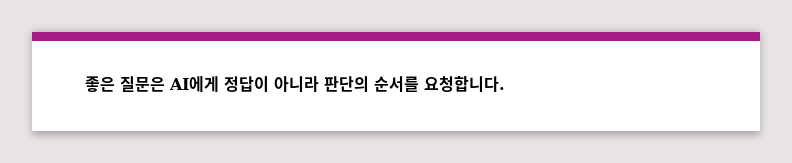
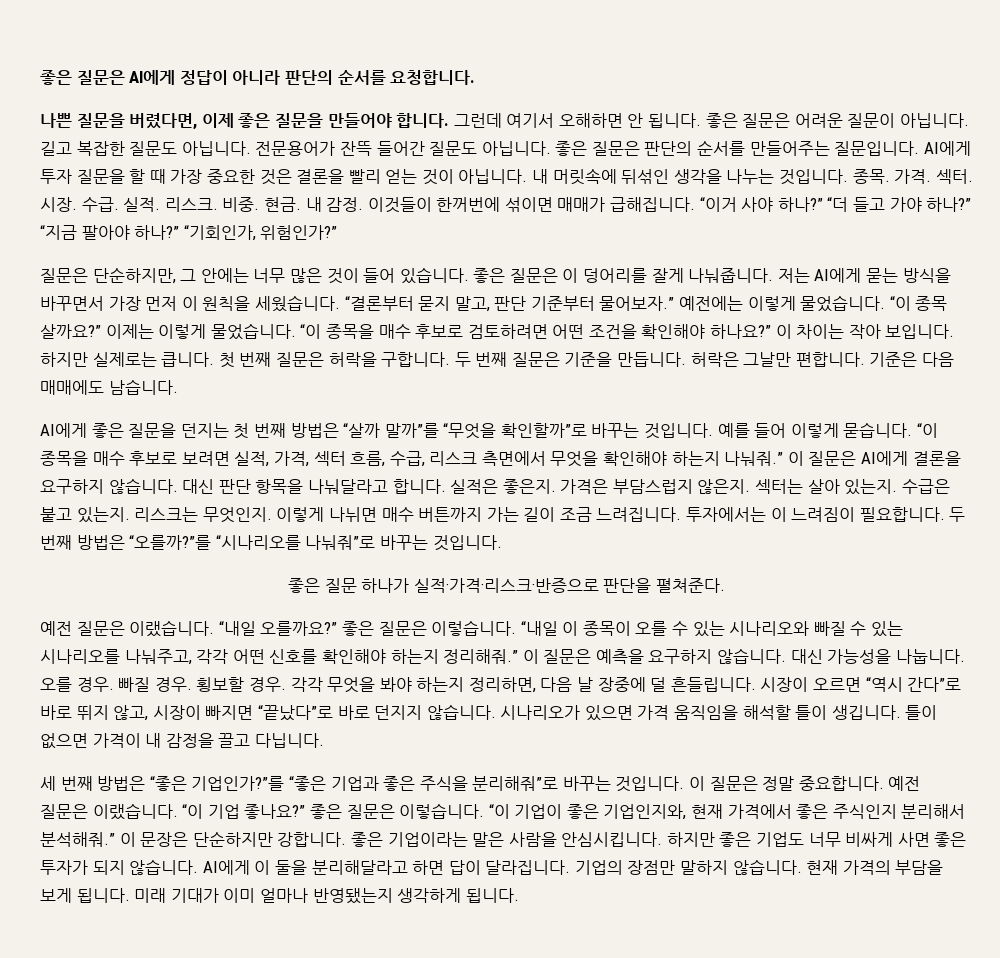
(505, 84) none -> [40,113,970,130] [40,140,971,156] [40,168,973,185] [40,197,972,213] [40,225,338,241] [40,267,951,284] [40,295,948,312] [40,323,955,340] [40,352,955,368] [40,379,178,395] [40,422,939,439] [40,451,961,467] [40,478,950,495] [40,507,966,523] [40,535,502,551] [288,578,725,593] [40,620,904,637] [40,648,965,665] [40,677,962,693] [40,704,938,721] [40,733,324,749] [40,776,921,792] [40,803,966,820] [40,831,967,847] [40,859,944,875] [40,888,519,904] // 나쁜 질문을 버렸다면, 이제 좋은 질문을 만들어야 합니다. 그런데 여기서 오해하면 안 됩니다. 좋은 질문은 어려운 질문이 아닙니다. 길고 복잡한 질문도 아닙니다. 전문용어가 잔뜩 들어간 질문도 아닙니다. 좋은 질문은 판단의 순서를 만들어주는 질문입니다. AI에게 투자 질문을 할 때 가장 중요한 것은 결론을 빨리 얻는 것이 아닙니다. 내 머릿속에 뒤섞인 생각을 나누는 것입니다. 종목. 가격. 섹터. 시장. 수급. 실적. 리스크. 비중. 현금. 내 감정. 이것들이 한꺼번에 섞이면 매매가 급해집니다. “이거 사야 하나?” “더 들고 가야 하나?” “지금 팔아야 하나?” “기회인가, 위험인가?” // 질문은 단순하지만, 그 안에는 너무 많은 것이 들어 있습니다. 좋은 질문은 이 덩어리를 잘게 나눠줍니다. 저는 AI에게 묻는 방식을 바꾸면서 가장 먼저 이 원칙을 세웠습니다. “결론부터 묻지 말고, 판단 기준부터 물어보자.” 예전에는 이렇게 물었습니다. “이 종목 살까요?” 이제는 이렇게 물었습니다. “이 종목을 매수 후보로 검토하려면 어떤 조건을 확인해야 하나요?” 이 차이는 작아 보입니다. 하지만 실제로는 큽니다. 첫 번째 질문은 허락을 구합니다. 두 번째 질문은 기준을 만듭니다. 허락은 그날만 편합니다. 기준은 다음 매매에도 남습니다. // AI에게 좋은 질문을 던지는 첫 번째 방법은 “살까 말까”를 “무엇을 확인할까”로 바꾸는 것입니다. 예를 들어 이렇게 묻습니다. “이 종목을 매수 후보로 보려면 실적, 가격, 섹터 흐름, 수급, 리스크 측면에서 무엇을 확인해야 하는지 나눠줘.” 이 질문은 AI에게 결론을 요구하지 않습니다. 대신 판단 항목을 나눠달라고 합니다. 실적은 좋은지. 가격은 부담스럽지 않은지. 섹터는 살아 있는지. 수급은 붙고 있는지. 리스크는 무엇인지. 이렇게 나뉘면 매수 버튼까지 가는 길이 조금 느려집니다. 투자에서는 이 느려짐이 필요합니다. 두 번째 방법은 “오를까?”를 “시나리오를 나눠줘”로 바꾸는 것입니다. // 좋은 질문 하나가 실적·가격·리스크·반증으로 판단을 펼쳐준다. // 예전 질문은 이랬습니다. “내일 오를까요?” 좋은 질문은 이렇습니다. “내일 이 종목이 오를 수 있는 시나리오와 빠질 수 있는 시나리오를 나눠주고, 각각 어떤 신호를 확인해야 하는지 정리해줘.” 이 질문은 예측을 요구하지 않습니다. 대신 가능성을 나눕니다. 오를 경우. 빠질 경우. 횡보할 경우. 각각 무엇을 봐야 하는지 정리하면, 다음 날 장중에 덜 흔들립니다. 시장이 오르면 “역시 간다”로 바로 뛰지 않고, 시장이 빠지면 “끝났다”로 바로 던지지 않습니다. 시나리오가 있으면 가격 움직임을 해석할 틀이 생깁니다. 틀이 없으면 가격이 내 감정을 끌고 다닙니다. // 세 번째 방법은 “좋은 기업인가?”를 “좋은 기업과 좋은 주식을 분리해줘”로 바꾸는 것입니다. 이 질문은 정말 중요합니다. 예전 질문은 이랬습니다. “이 기업 좋나요?” 좋은 질문은 이렇습니다. “이 기업이 좋은 기업인지와, 현재 가격에서 좋은 주식인지 분리해서 분석해줘.” 이 문장은 단순하지만 강합니다. 좋은 기업이라는 말은 사람을 안심시킵니다. 하지만 좋은 기업도 너무 비싸게 사면 좋은 투자가 되지 않습니다. AI에게 이 둘을 분리해달라고 하면 답이 달라집니다. 기업의 장점만 말하지 않습니다. 현재 가격의 부담을 보게 됩니다. 미래 기대가 이미 얼마나 반영됐는지 생각하게 됩니다.

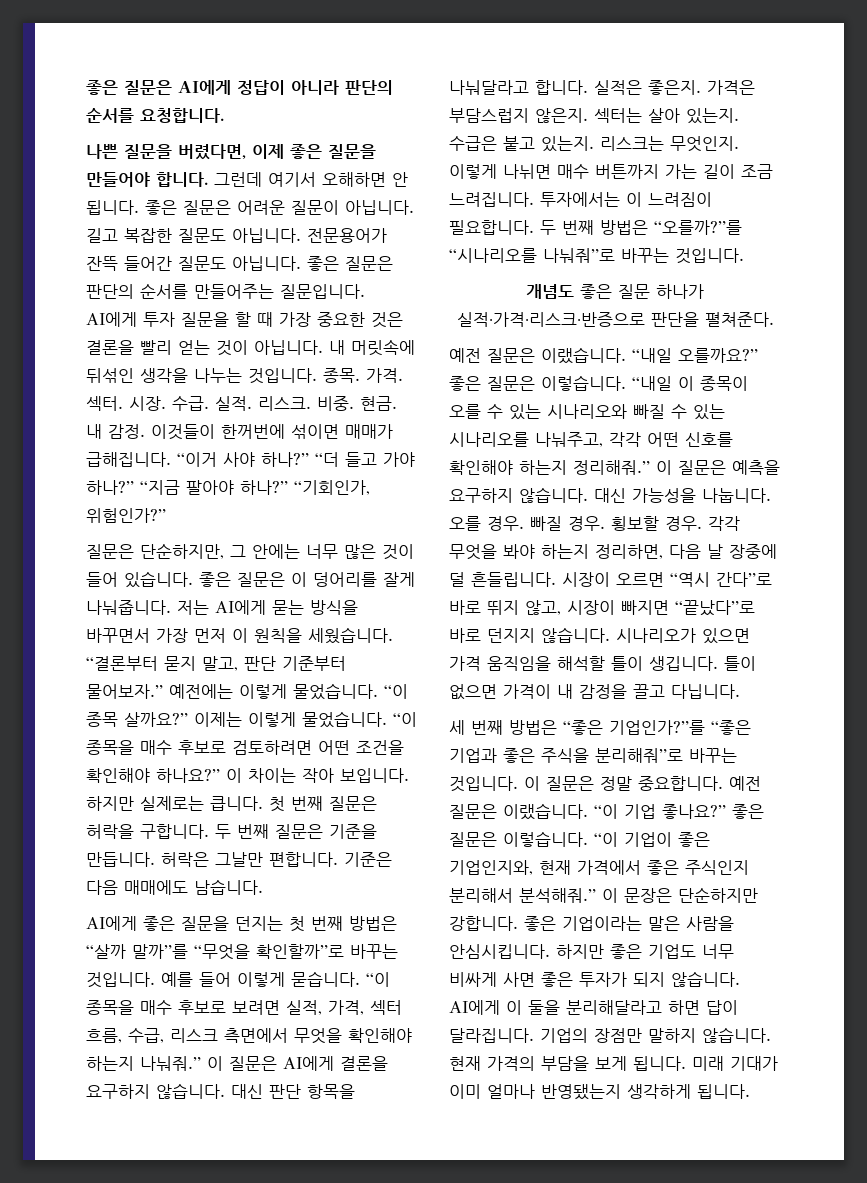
(502, 543) none -> [526,284,574,299] 개념도

